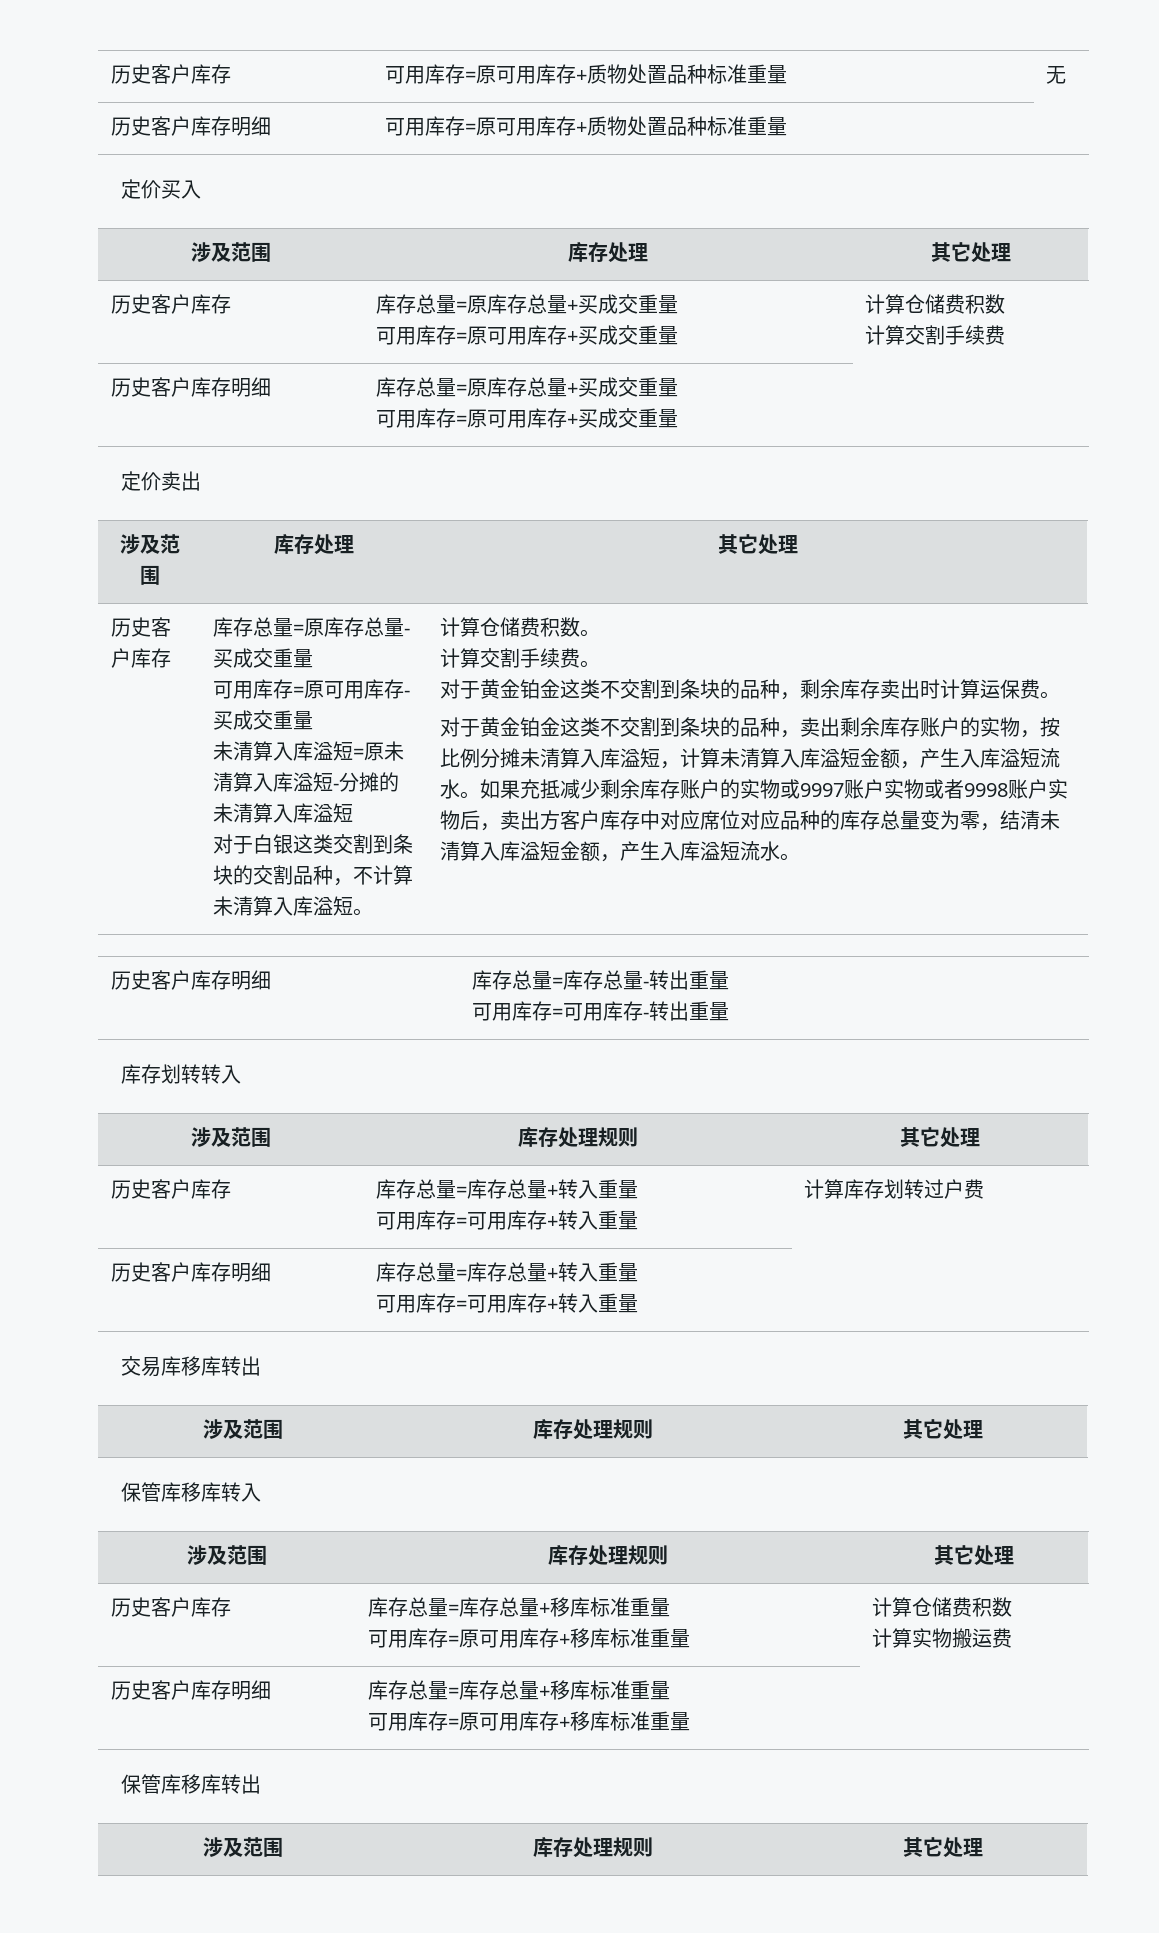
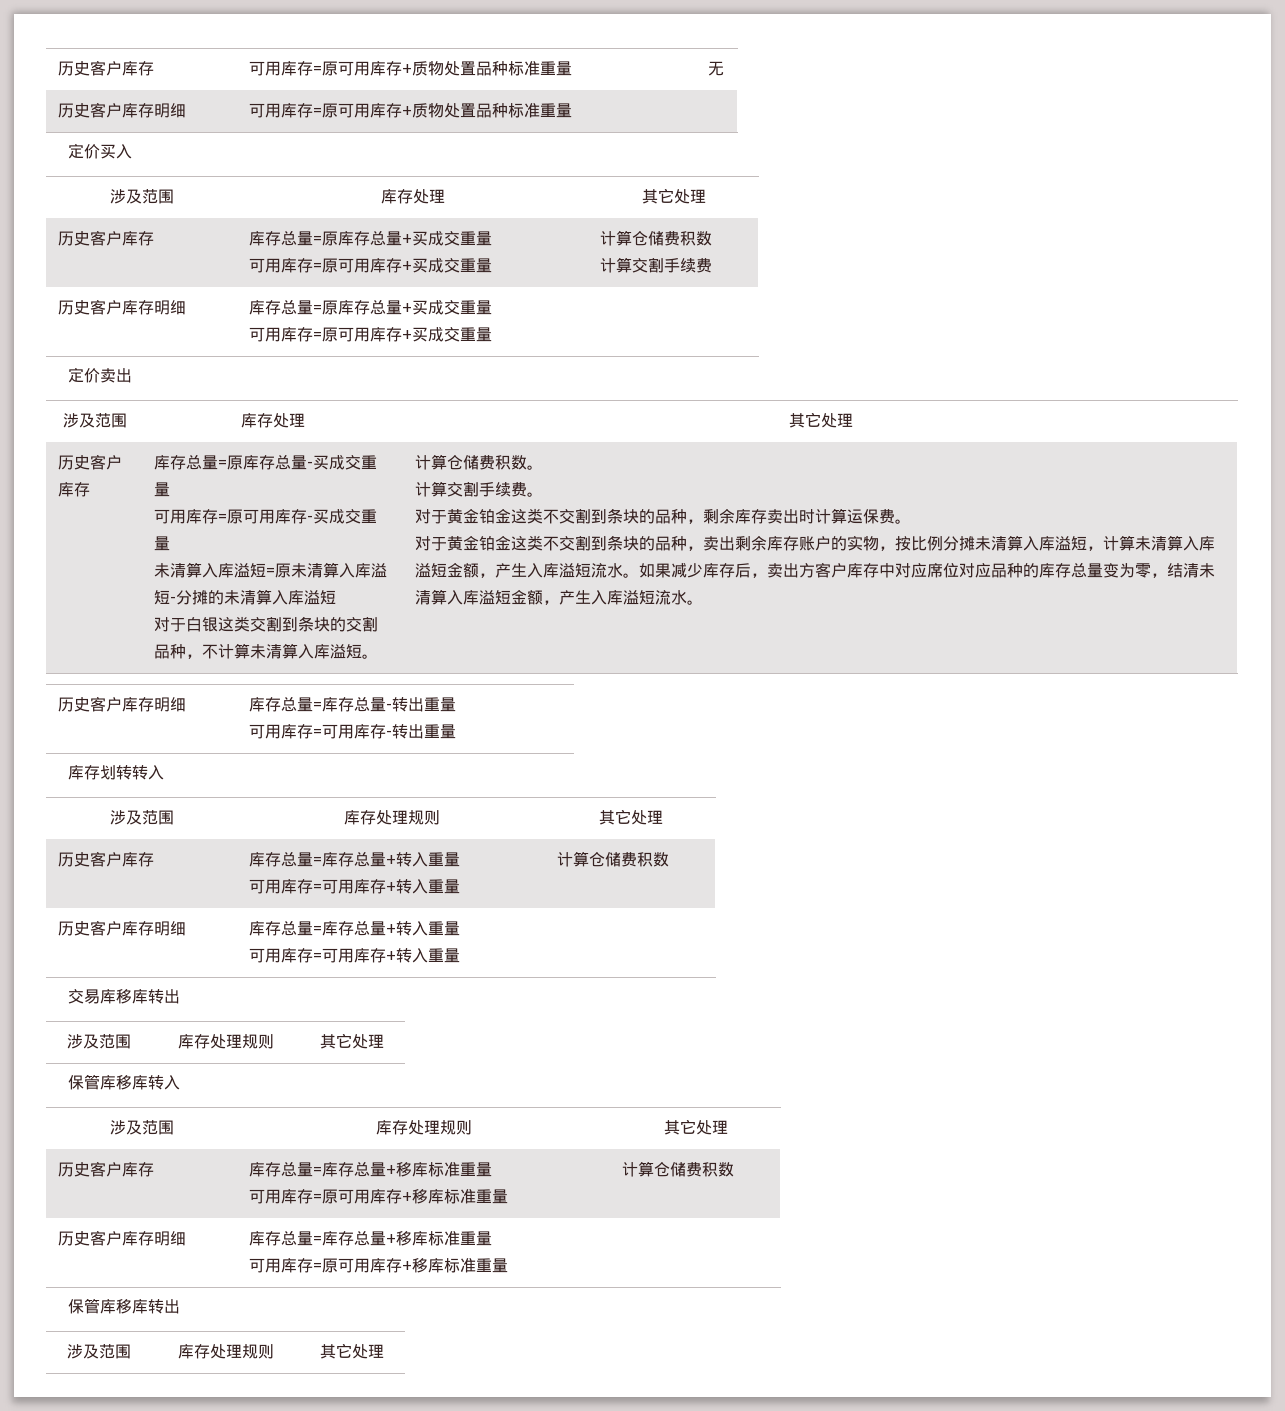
[519,779,1068,799] [439,810,460,830] 充抵减少剩余库存账户的实物或9997账户实物或者9998账户实物 -> [670,563,735,578] 减少库存
[843,1179,984,1199] 库存划转过户费 -> [588,852,669,867] 仓储费积数
[871,1628,1012,1648] // 计算实物搬运费 -> (734, 1169) none

